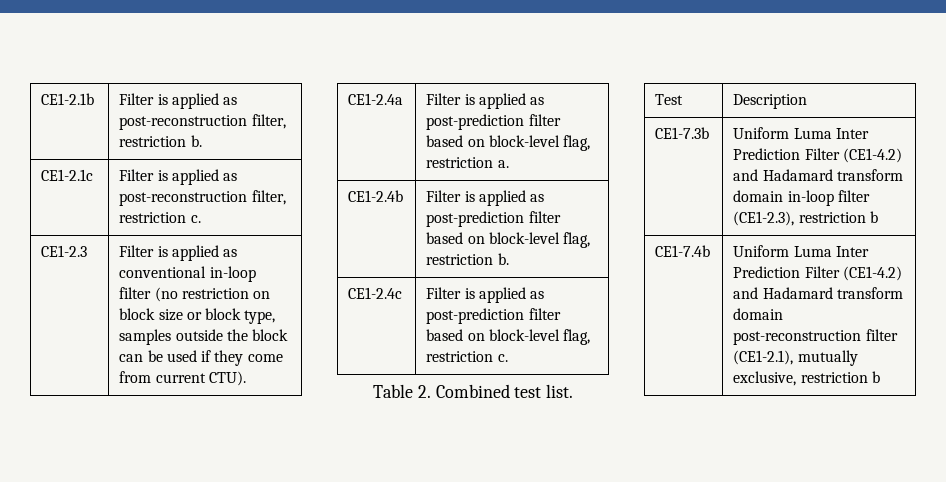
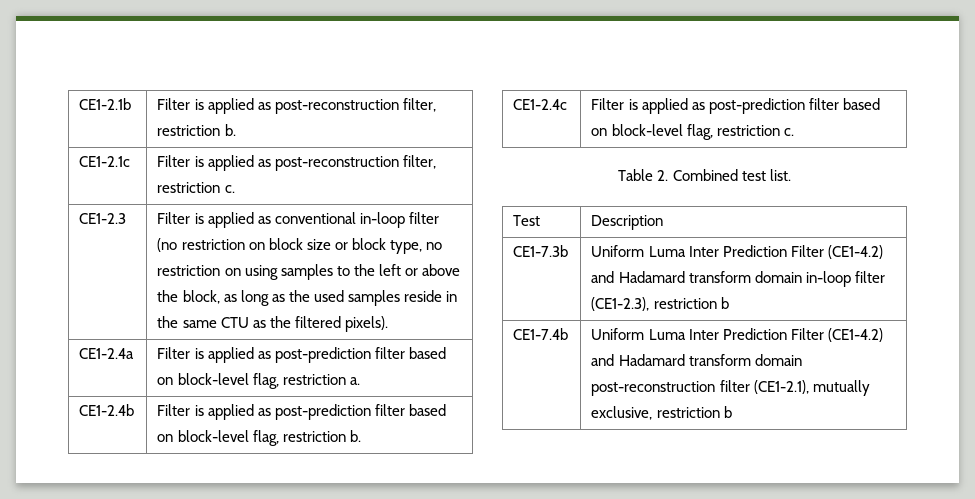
[119,329,289,345] [119,350,283,366] [119,371,246,386] samples outside the block can be used if they come from current CTU). -> [425,242,442,250] [157,264,460,280] [157,290,457,306] [157,316,388,332] no restriction on using samples to the left or above the block, as long as the used samples reside in the same CTU as the filtered pixels).

